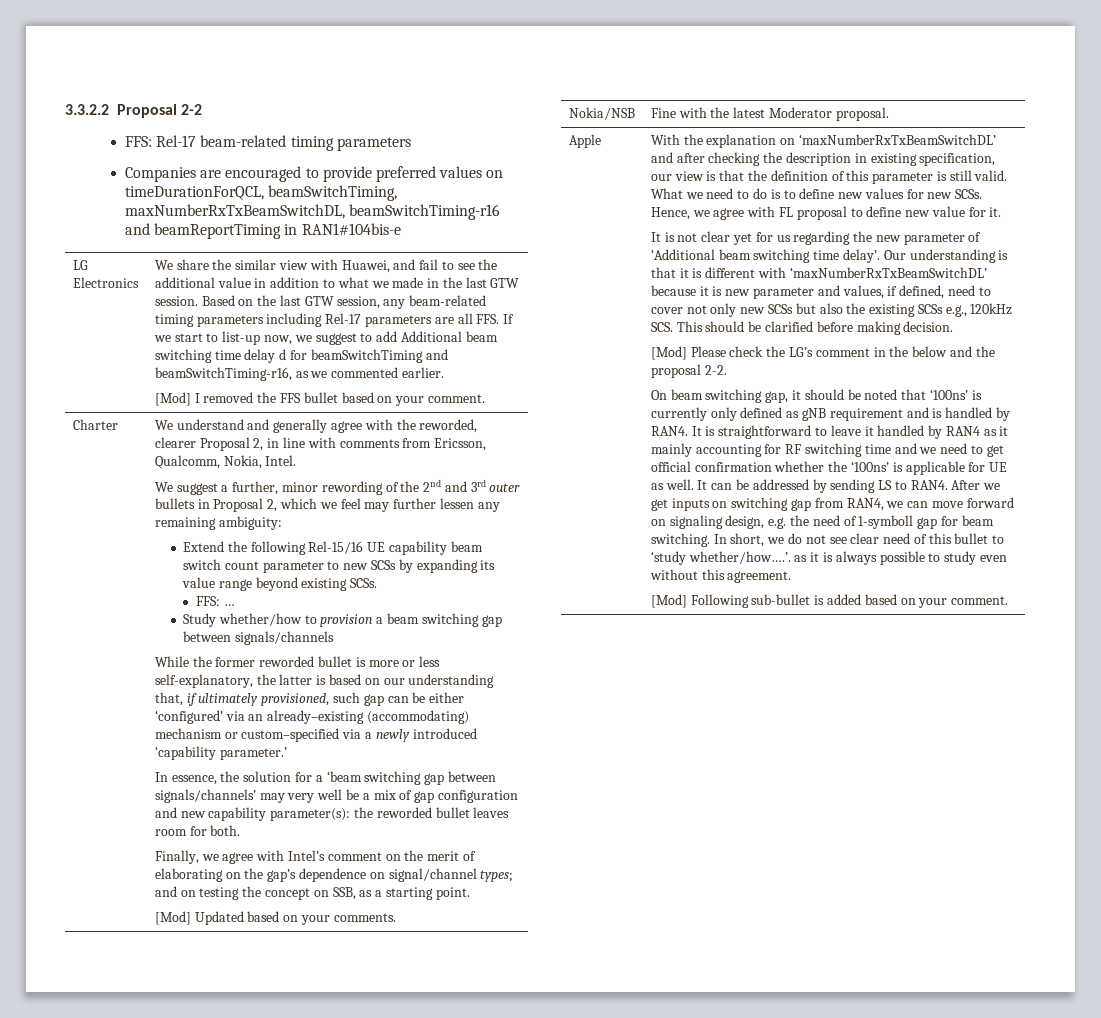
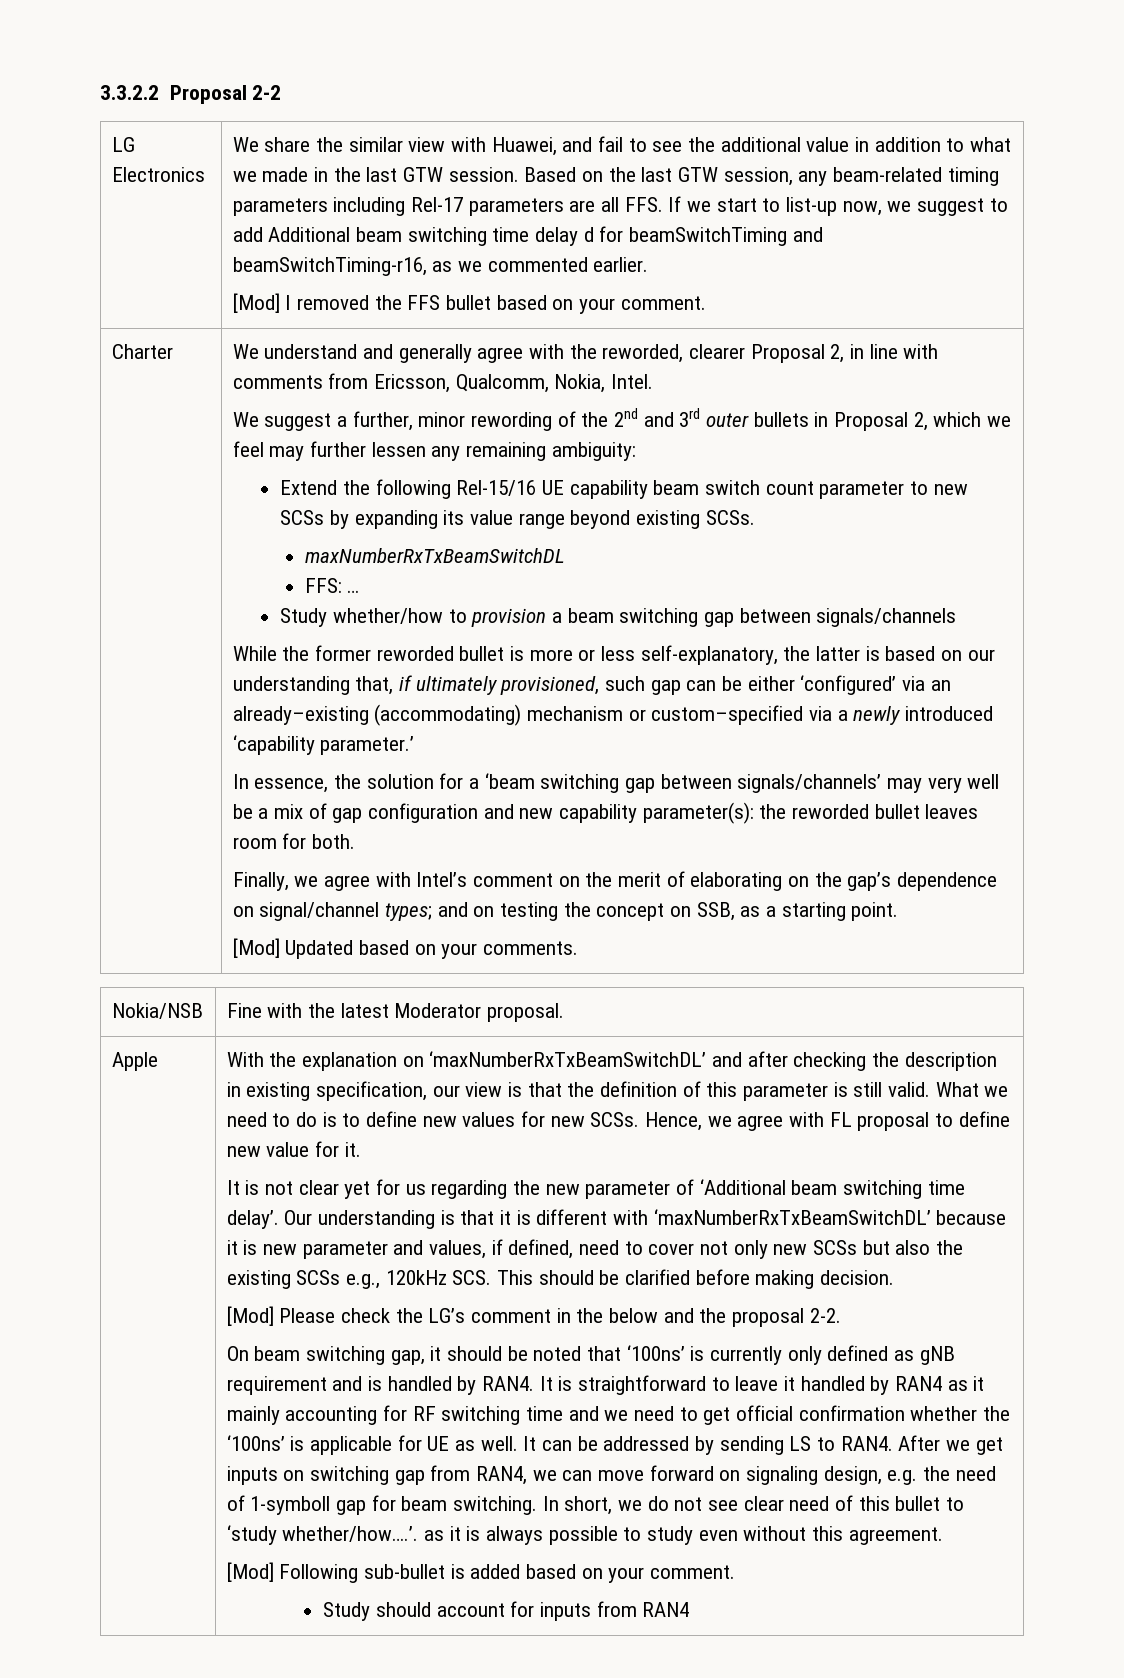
[124,135,411,151] [124,166,504,182] [124,185,398,201] [124,204,501,220] [124,223,401,239] // FFS: Rel-17 beam-related timing parameters // Companies are encouraged to provide preferred values on timeDurationForQCL, beamSwitchTiming, maxNumberRxTxBeamSwitchDL, beamSwitchTiming-r16 and beamReportTiming in RAN1#104bis-e -> (282, 92) none
(378, 583) none -> [304,548,565,563] // maxNumberRxTxBeamSwitchDL
(1009, 600) none -> [323,1601,690,1621] // Study should account for inputs from RAN4

